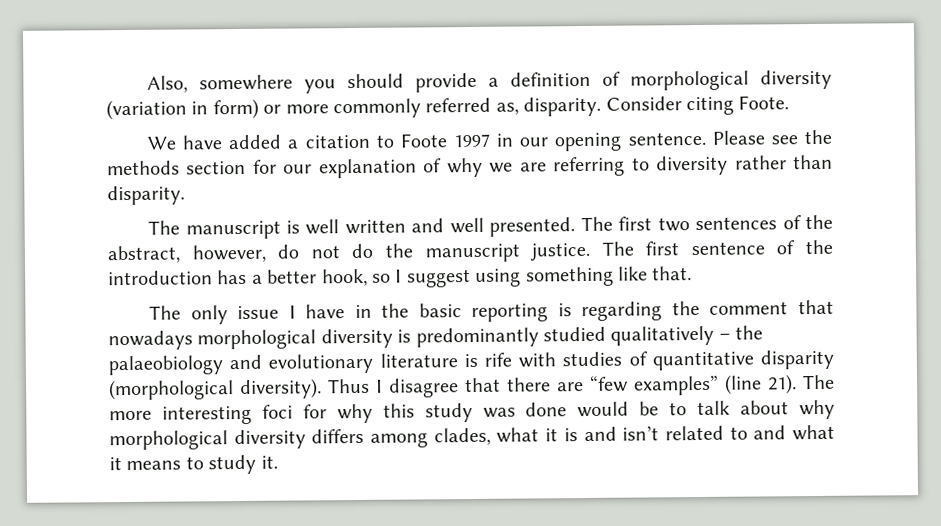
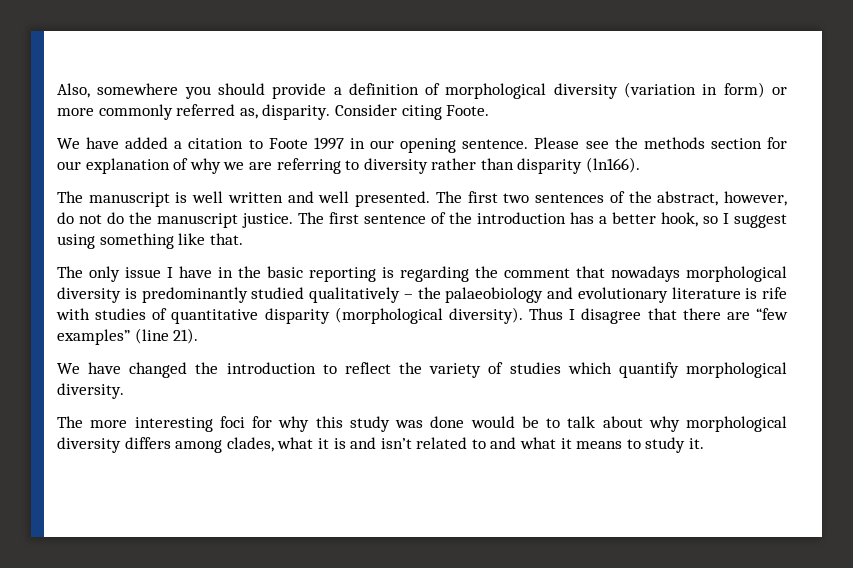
[107,185,185,206] disparity. -> [517,157,641,174] disparity (ln166).
(797, 384) none -> [57,362,787,378] [57,383,124,399] // We have changed the introduction to reflect the variety of studies which quantify morphological diversity. //

